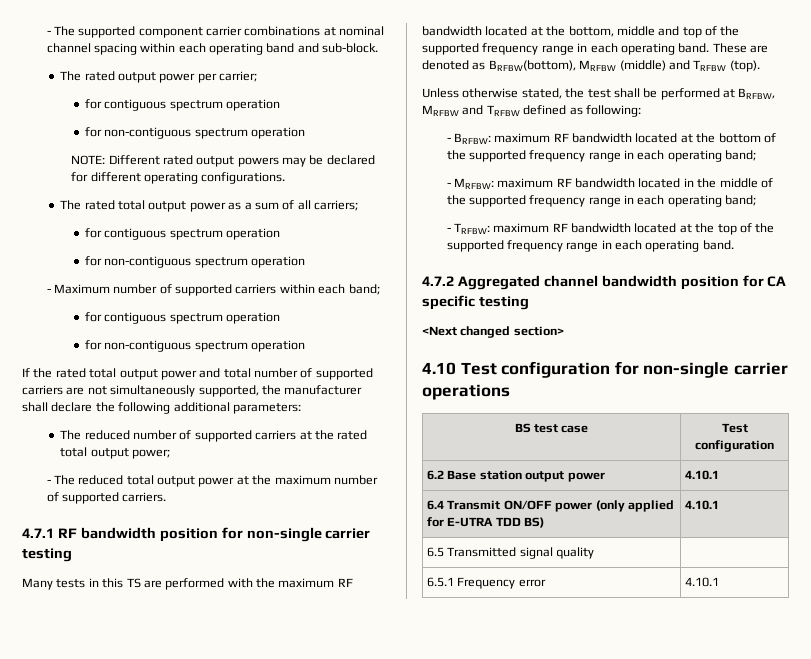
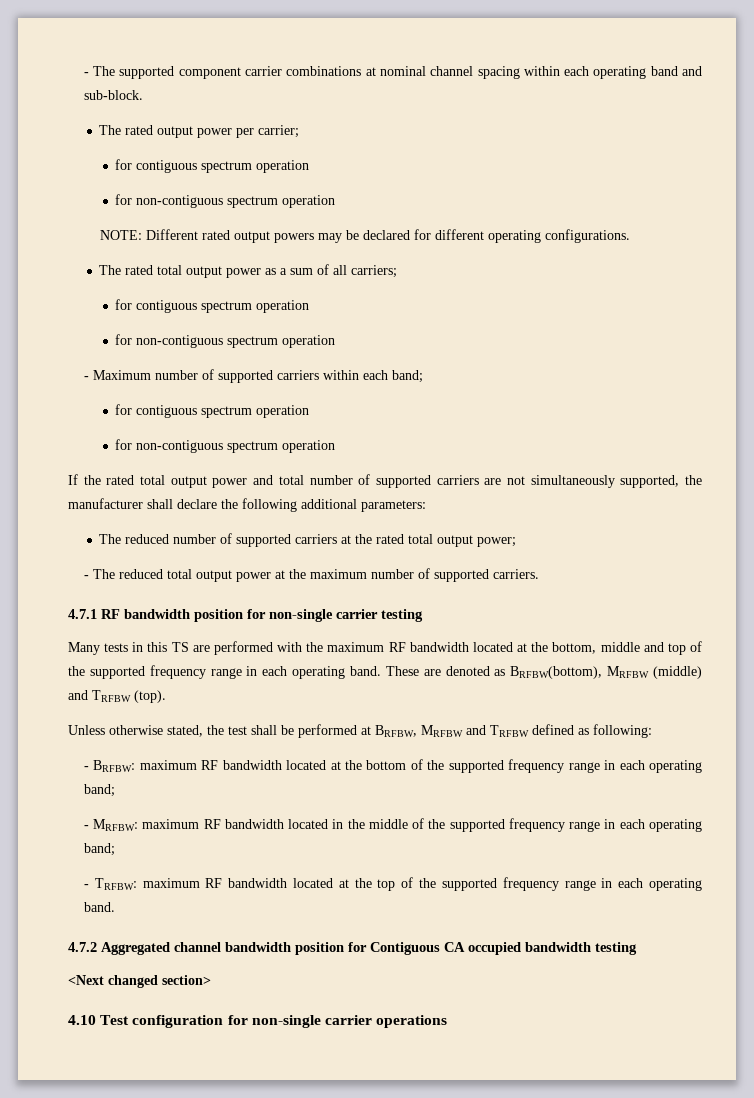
[767,276,787,287] [422,295,475,310] CA specific -> [370,942,591,955] Contiguous CA occupied bandwidth
[514,423,589,433] [721,423,748,433] [695,440,774,452] [427,470,605,482] [685,470,720,480] [427,500,674,512] [427,517,545,528] [685,500,720,510] [427,547,595,559] [427,577,546,589] [685,577,720,587] // BS test case | Test configuration // 6.2 Base station output power | 4.10.1 // 6.4 Transmit ON/OFF power (only applied for E-UTRA TDD BS) | 4.10.1 // 6.5 Transmitted signal quality | // 6.5.1 Frequency error | 4.10.1 -> (448, 1021) none

